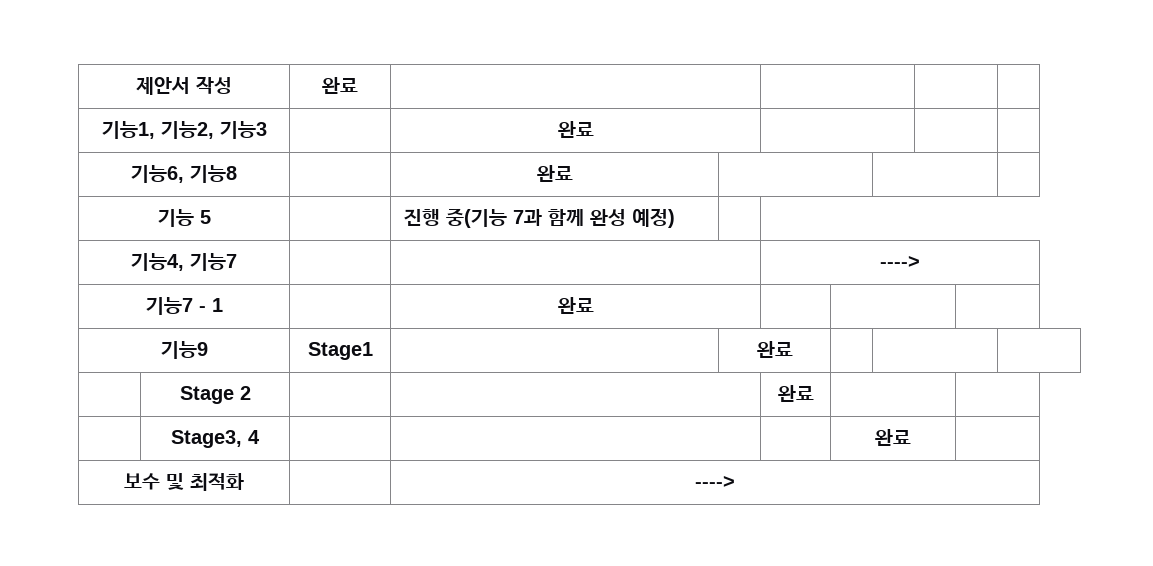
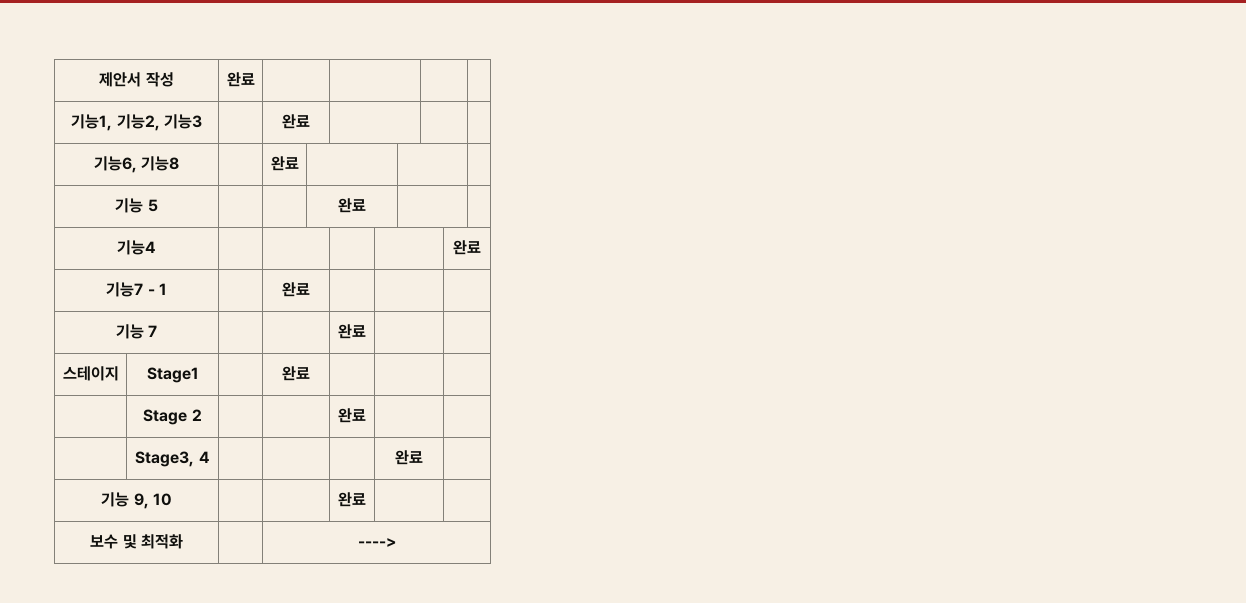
[404,208,676,228] [131,253,237,271] [880,256,920,268] 진행 중(기능 7과 함께 완성 예정) | // 기능4, 기능7 | | | ----> -> [338,198,366,213] [117,240,156,255] [453,240,481,255] | 완료 | | // 기능4 | | | | | 완료
[160,341,208,359] 기능9 -> [115,324,158,339] [338,324,366,339] [62,366,119,381] 기능 7 | | | 완료 | | // 스테이지
(911, 437) none -> [101,492,172,509] [338,492,366,507] // 기능 9, 10 | | | 완료 | |

